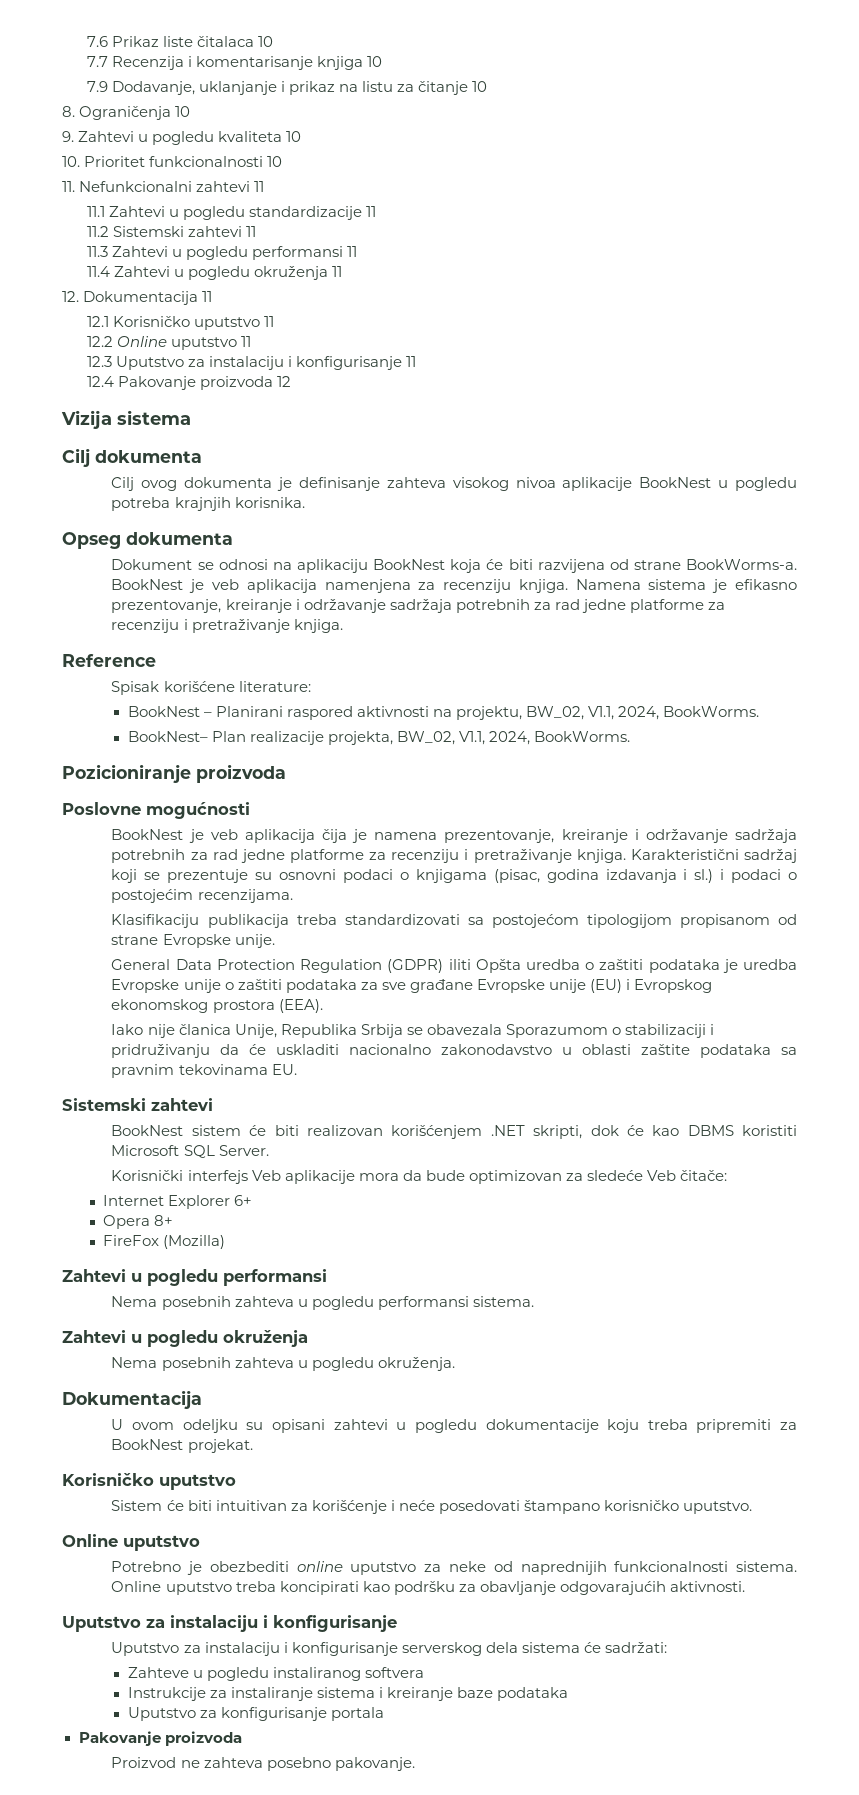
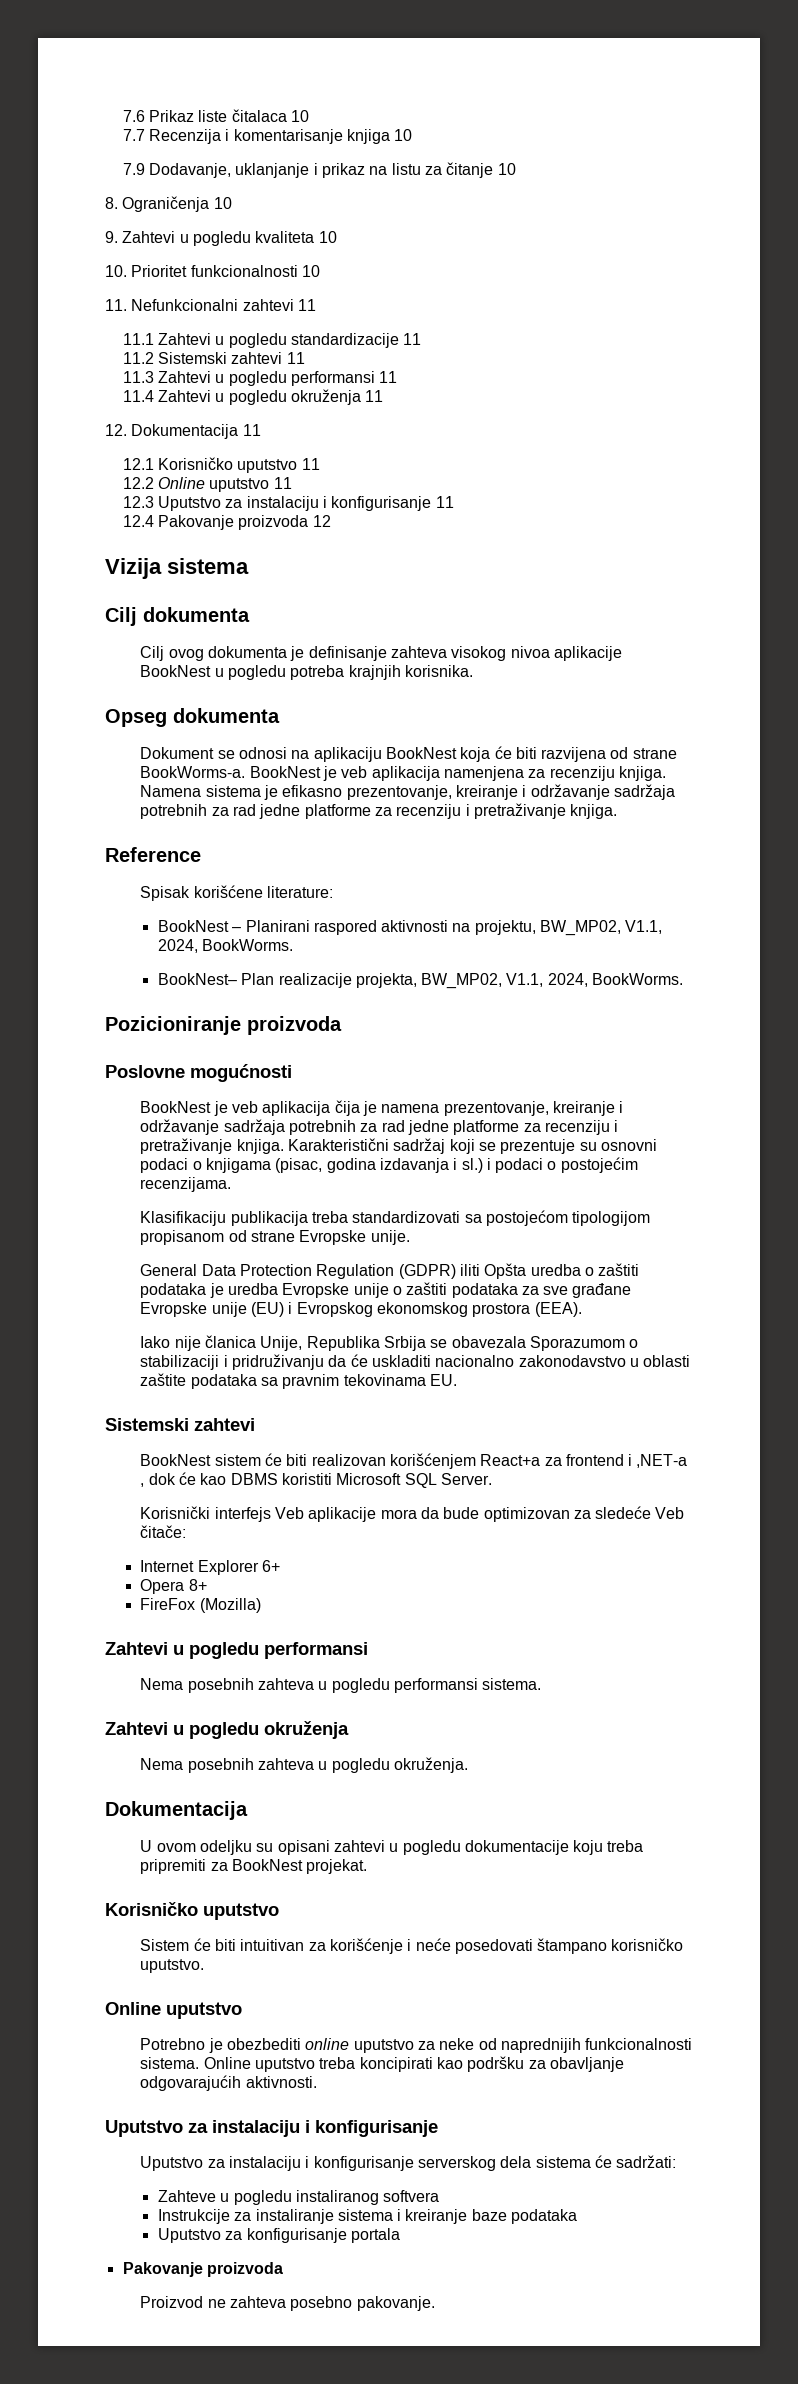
[526,706,585,720] BW_02, -> [540,920,622,936] BW_MP02,
[397,731,456,745] BW_02, -> [421,973,503,989] BW_MP02,
[490,1125,583,1139] .NET skripti, -> [480,1454,688,1468] [140,1483,145,1487] React+a za frontend i ,NET-a ,

